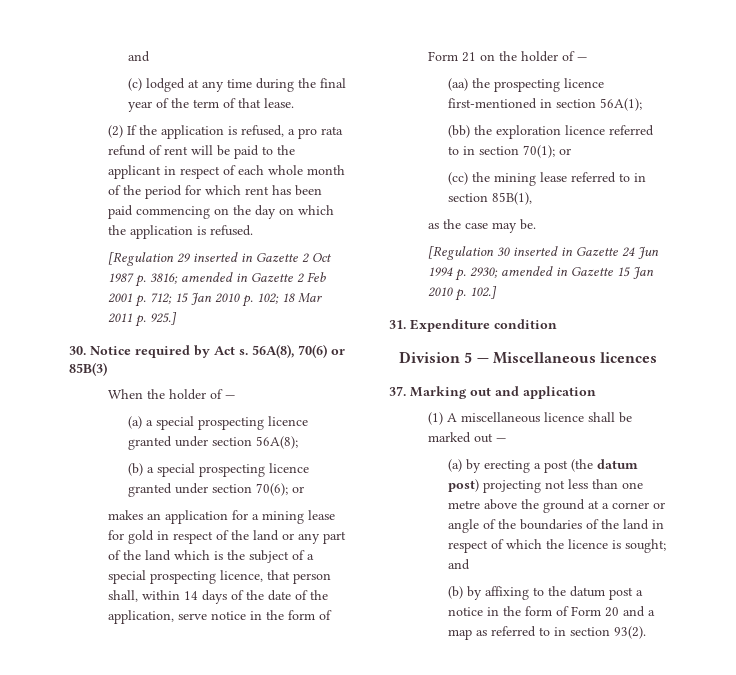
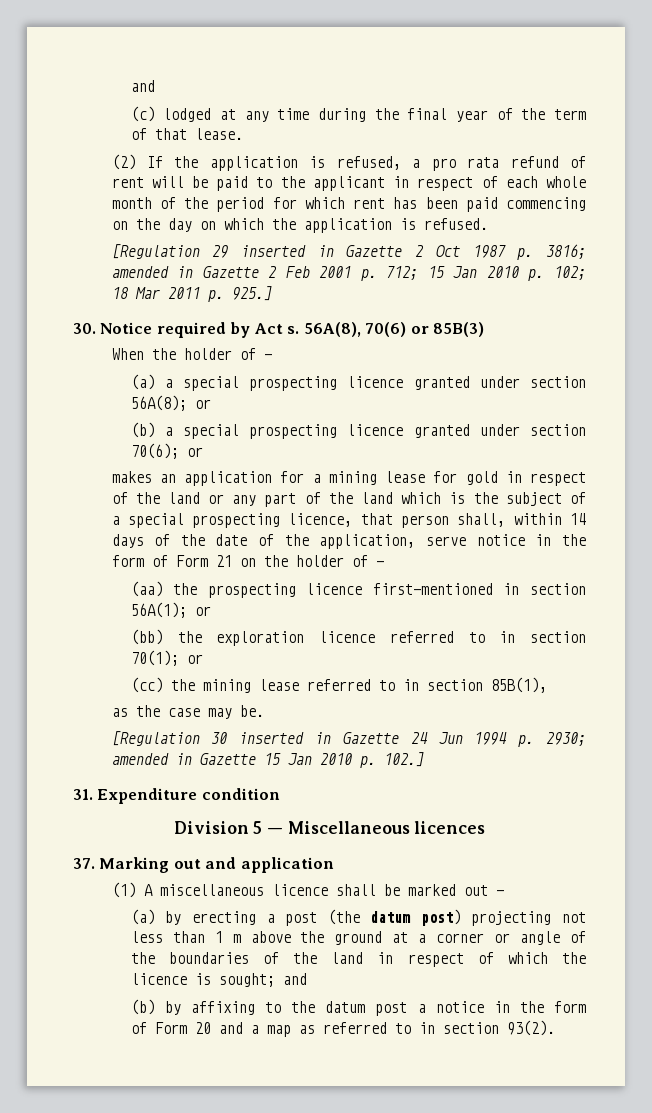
(298, 442) none -> [194,399,211,409] or
(642, 104) none -> [194,606,211,616] or
[621,482,643,489] [447,500,480,509] one metre -> [214,931,241,943] 1 m

